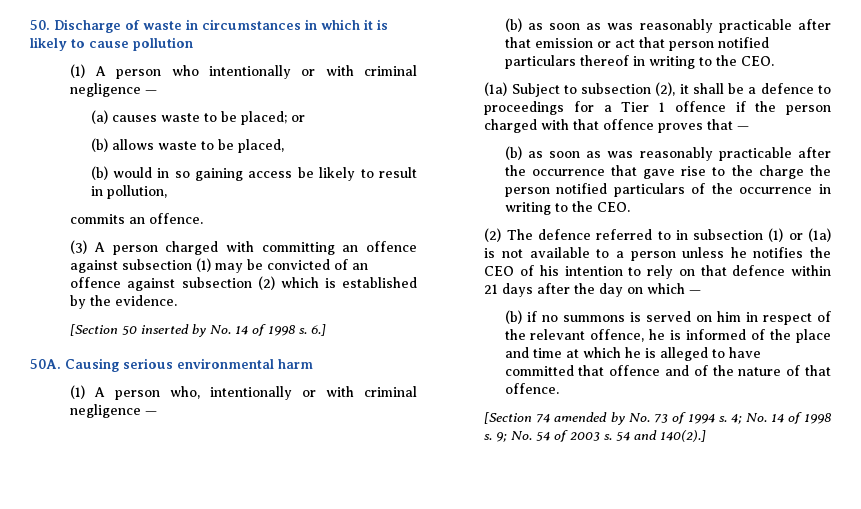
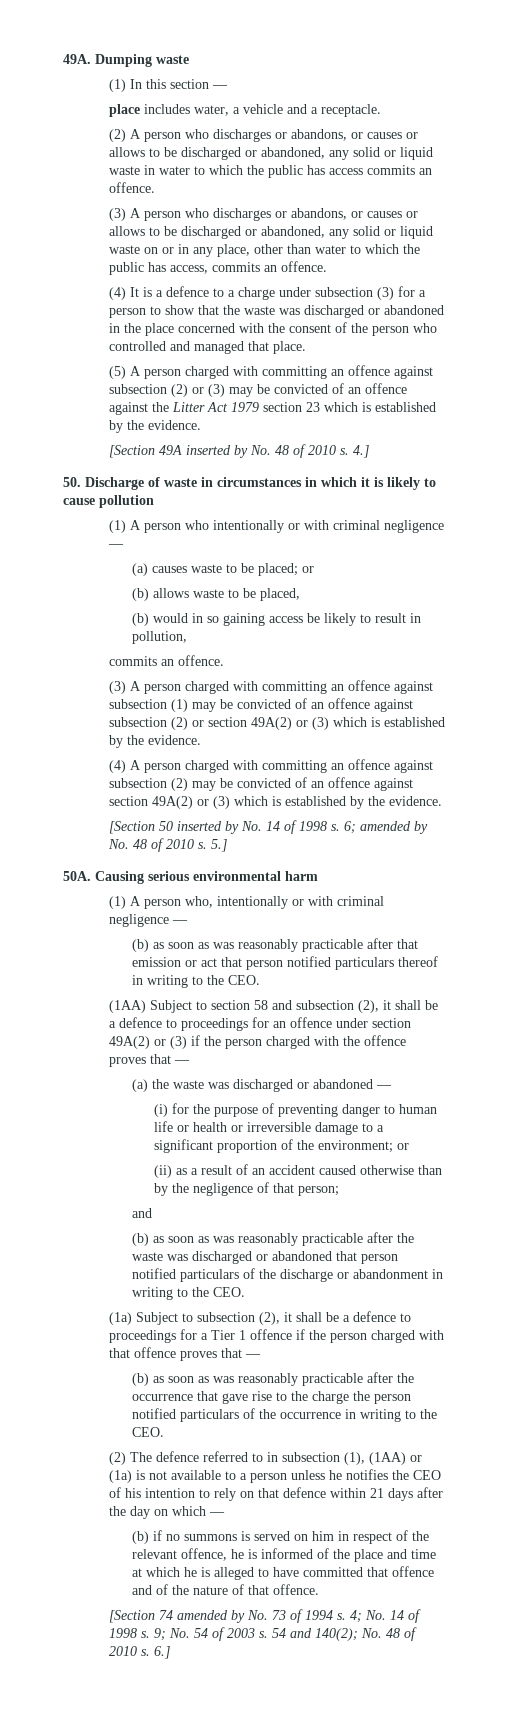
(30, 25) none -> [63,54,189,67] [108,79,228,92] [108,104,381,117] [108,129,418,142] [108,147,433,160] [108,165,432,178] [108,182,155,193] [108,208,418,221] [108,226,433,239] [108,244,420,257] [108,261,327,275] [108,286,426,300] [108,305,444,318] [108,322,437,336] [108,341,306,354] [108,365,433,379] [108,383,407,397] [108,402,436,415] [108,420,201,433] [108,444,369,458] 49A. Dumping waste // (1) In this section — // place includes water, a vehicle and a receptacle. // (2) A person who discharges or abandons, or causes or allows to be discharged or abandoned, any solid or liquid waste in water to which the public has access commits an offence. // (3) A person who discharges or abandons, or causes or allows to be discharged or abandoned, any solid or liquid waste on or in any place, other than water to which the public has access, commits an offence. // (4) It is a defence to a charge under subsection (3) for a person to show that the waste was discharged or abandoned in the place concerned with the consent of the person who controlled and managed that place. // (5) A person charged with committing an offence against subsection (2) or (3) may be convicted of an offence against the Litter Act 1979 section 23 which is established by the evidence. // [Section 49A inserted by No. 48 of 2010 s. 4.] //
(275, 283) none -> [191,717,445,730] [108,735,201,748] [108,759,433,773] [108,777,413,791] [108,796,230,809] or section 49A(2) or (3) which is established by the evidence. // (4) A person charged with committing an offence against subsection (2) may be convicted of an offence against section 49A(2) or (3)
[311,324,327,336] 6.] -> [343,821,428,834] [107,838,227,852] 6; amended by No. 48 of 2010 s. 5.]
(774, 61) none -> [108,1000,438,1013] [108,1017,411,1031] [108,1035,406,1049] [108,1054,190,1067] [131,1079,392,1092] [154,1103,438,1117] [154,1121,385,1135] [154,1139,410,1153] [154,1164,443,1178] [154,1182,340,1196] [131,1208,152,1218] [131,1232,414,1246] [131,1251,398,1264] [131,1268,443,1282] [131,1287,245,1300] // (1AA) Subject to section 58 and subsection (2), it shall be a defence to proceedings for an offence under section 49A(2) or (3) if the person charged with the offence proves that — // (a) the waste was discharged or abandoned — // (i) for the purpose of preventing danger to human life or health or irreversible damage to a significant proportion of the environment; or // (ii) as a result of an accident caused otherwise than by the negligence of that person; // and // (b) as soon as was reasonably practicable after the waste was discharged or abandoned that person notified particulars of the discharge or abandonment in writing to the CEO.
[768,228,784,242] (1) -> [343,1452,406,1465] (1), (1AA)
[660,430,707,442] 140(2).] -> [314,1627,417,1641] [108,1646,170,1659] 140(2); No. 48 of 2010 s. 6.]

